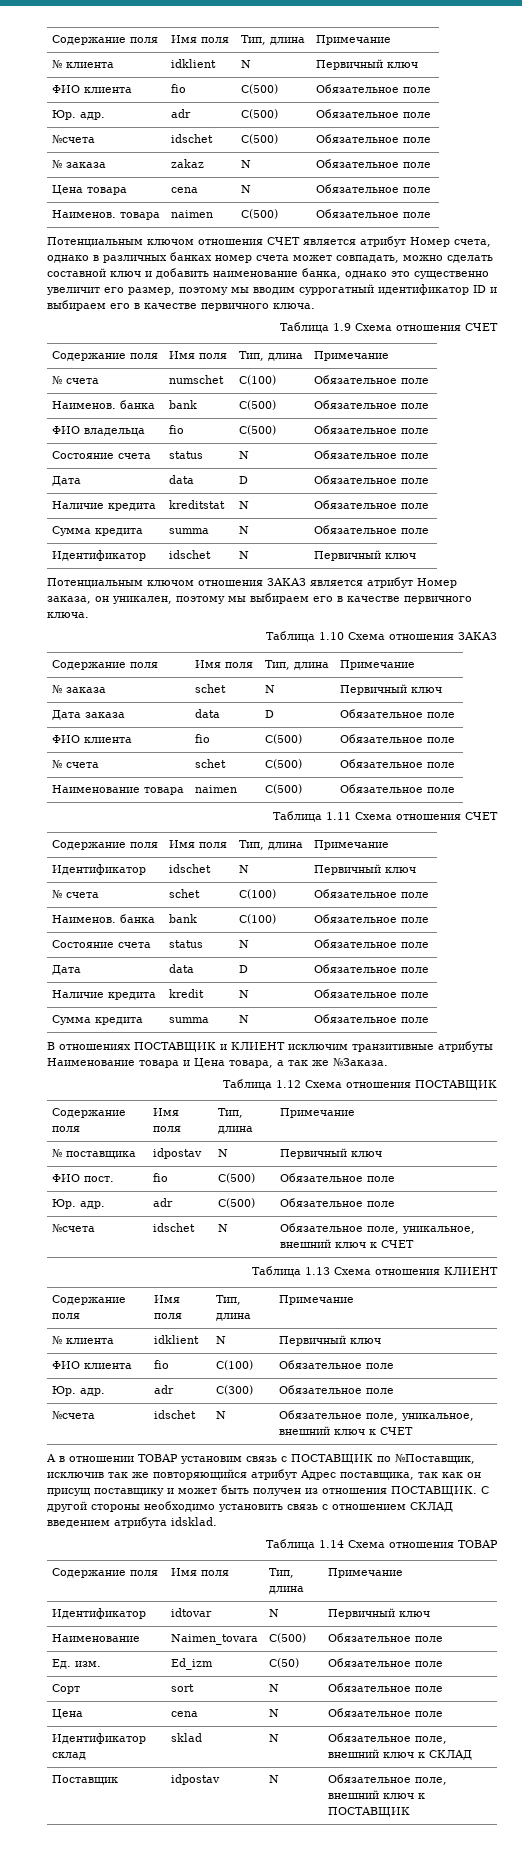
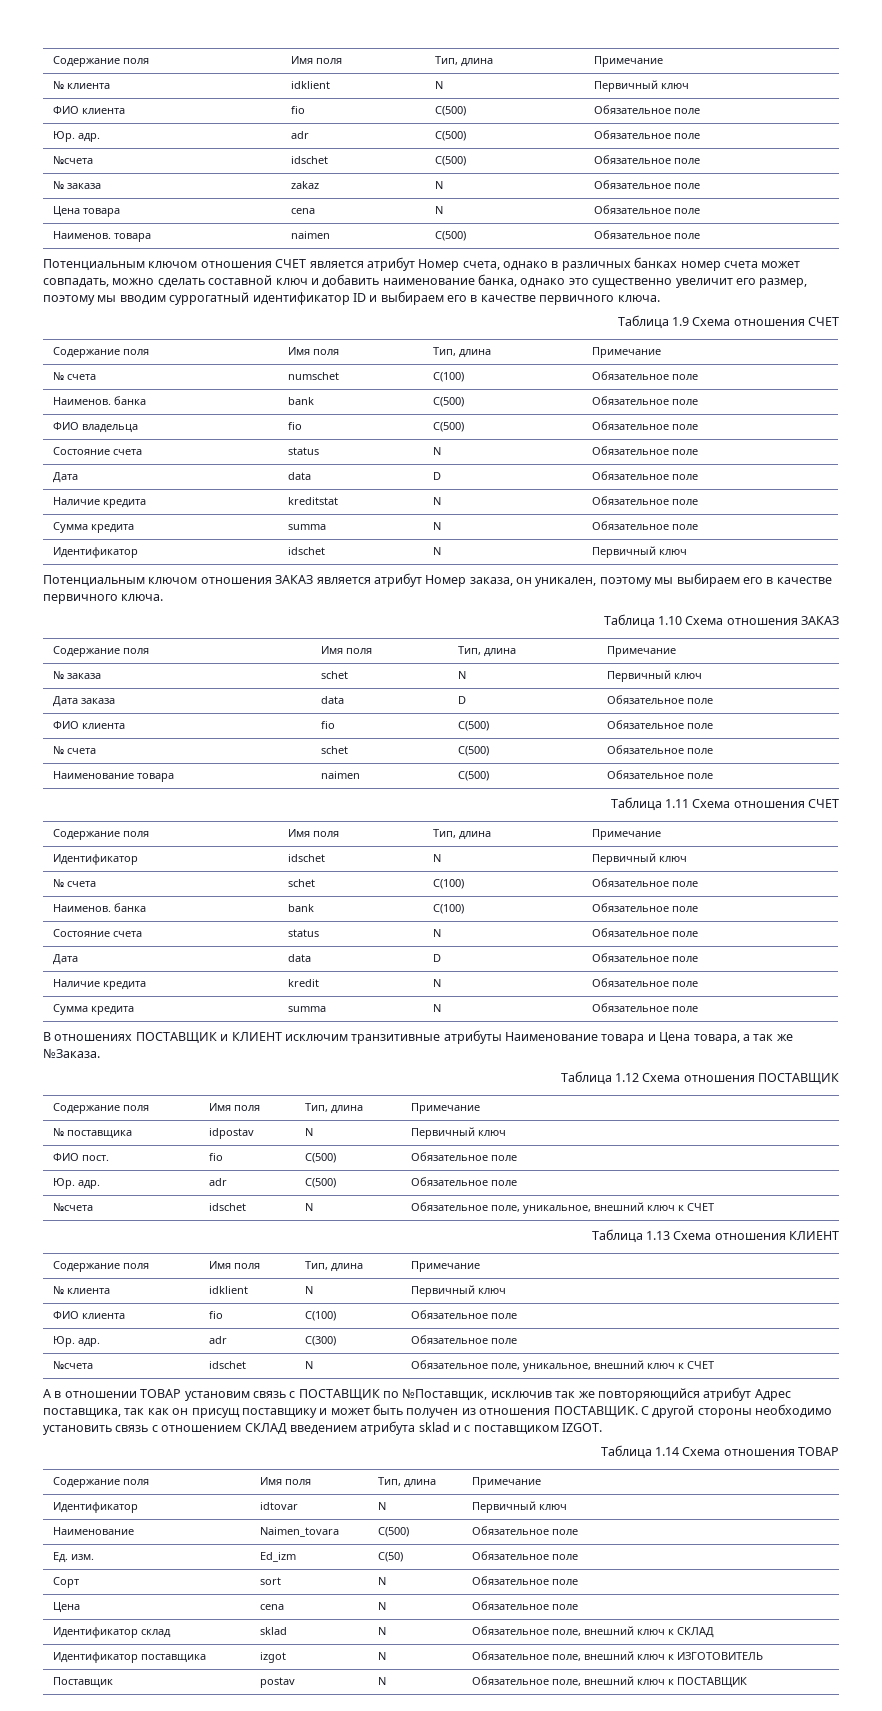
[171,1517,217,1526] idsklad. -> [418,1422,603,1435] sklad и с поставщиком IZGOT.
(473, 1755) none -> [52,1652,206,1663] [259,1652,286,1663] [377,1652,386,1660] [471,1651,763,1661] // Идентификатор поставщика | izgot | N | Обязательное поле, внешний ключ к ИЗГОТОВИТЕЛЬ
[171,1774,221,1785] idpostav -> [259,1677,295,1688] postav

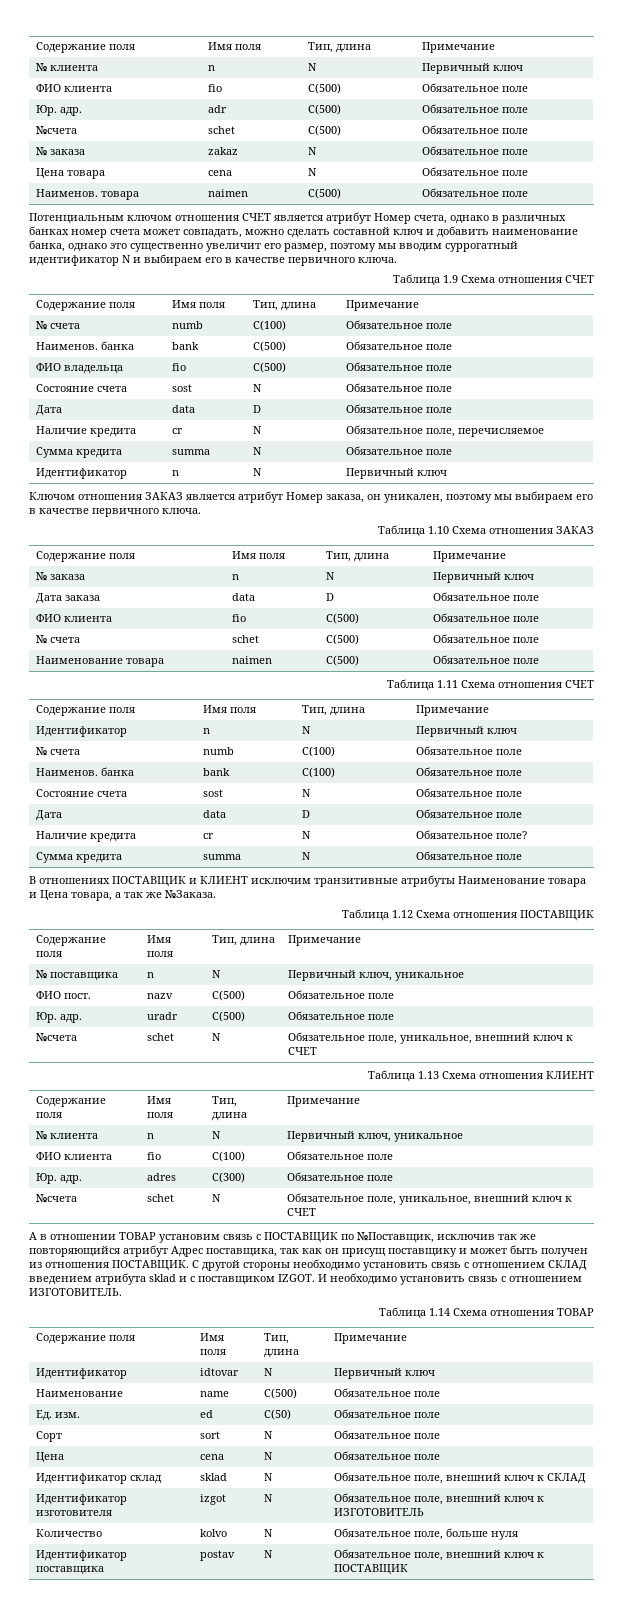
[52,56,149,67] [290,56,342,64] [434,56,493,67] [593,56,663,67] [52,81,110,89] [290,81,330,89] Содержание поля | Имя поля | Тип, длина | Примечание // № клиента | idklient -> [35,42,135,53] [207,42,261,50] [307,42,371,53] [421,42,495,53] [35,63,98,72] [207,65,215,71] Содержание поля | Имя поля | Тип, длина | Примечание // № клиента | n
[290,156,328,164] idschet -> [207,126,235,134] schet
[352,293,366,302] ID -> [122,255,131,263] N
[287,372,339,380] numschet -> [171,321,203,329] numb
[287,447,319,455] status -> [171,384,192,392] sost
[287,497,338,505] [432,497,441,505] [591,496,698,505] kreditstat | N | Обязательное поле -> [171,428,183,434] [252,426,262,434] [345,425,544,437] cr | N | Обязательное поле, перечисляемое
[287,547,325,555] [432,547,441,555] [591,546,687,558] [43,575,198,587] idschet | N | Первичный ключ // Потенциальным ключом -> [171,470,179,476] [252,468,262,476] [345,468,447,479] [29,492,75,500] n | N | Первичный ключ // Ключом
[320,671,348,679] schet -> [231,574,239,580] n
[287,854,325,862] idschet -> [202,728,210,734] n
[287,879,315,887] schet -> [202,747,234,755] numb
[287,929,319,937] status -> [202,789,223,797] sost
[287,979,319,987] [432,979,441,987] [591,978,698,987] kredit | N | Обязательное поле -> [202,833,214,839] [301,831,311,839] [415,830,527,839] cr | N | Обязательное поле?
[208,1128,254,1139] [304,1128,313,1136] [410,1127,506,1139] idpostav | N | Первичный ключ -> [146,972,154,978] [211,970,221,978] [287,970,464,981] n | N | Первичный ключ, уникальное
[208,1153,223,1161] [304,1153,336,1163] [410,1152,517,1161] [52,1178,100,1189] [208,1178,227,1186] [304,1178,336,1188] [410,1177,517,1186] [52,1203,93,1211] [208,1203,246,1211] fio | C(500) | Обязательное поле // Юр. адр. | adr | C(500) | Обязательное поле // №счета | idschet -> [146,993,173,999] [211,990,245,1001] [287,990,394,999] [35,1012,82,1023] [146,1012,178,1020] [211,1011,245,1022] [287,1011,394,1020] [35,1033,77,1042] [146,1033,174,1041] nazv | C(500) | Обязательное поле // Юр. адр. | uradr | C(500) | Обязательное поле // №счета | schet
[208,1286,248,1294] [304,1286,313,1294] [410,1285,506,1297] idklient | N | Первичный ключ -> [146,1133,154,1139] [211,1131,221,1139] [286,1131,463,1142] n | N | Первичный ключ, уникальное
[208,1336,227,1344] adr -> [146,1173,176,1181] adres
[208,1361,246,1369] idschet -> [146,1194,174,1202] schet
(603, 1427) none -> [318,1273,582,1285] [29,1288,122,1296] И необходимо установить связь с отношением ИЗГОТОВИТЕЛЬ.
[259,1527,339,1537] Naimen_tovara -> [199,1391,229,1397] name
[259,1552,296,1562] Ed_izm -> [199,1410,213,1418] ed
[140,1654,206,1663] поставщика -> [35,1510,112,1516] изготовителя
[52,1677,113,1688] Поставщик -> [35,1529,102,1537] [199,1529,227,1537] [263,1529,273,1537] [333,1528,518,1540] [35,1550,127,1561] [35,1566,104,1575] Количество | kolvo | N | Обязательное поле, больше нуля // Идентификатор поставщика

